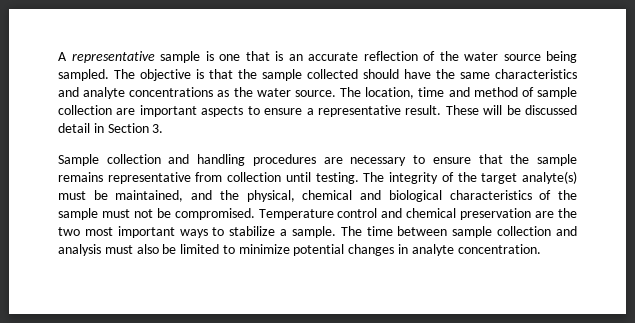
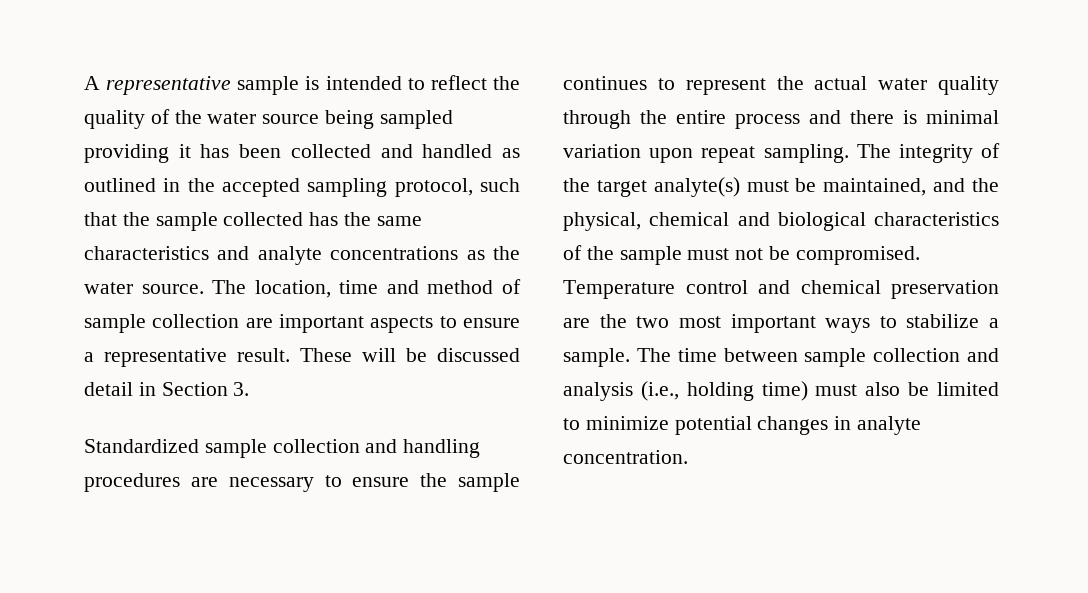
[219,51,418,61] one that is an accurate reflection -> [325,75,520,90] [84,110,145,129] intended to reflect the quality
[58,69,204,81] sampled. The objective is -> [379,110,453,129] [84,144,520,163] [84,178,520,197] sampled providing it has been collected and handled as outlined in the accepted sampling protocol, such
[363,69,431,79] should have -> [309,212,339,226] has
[58,154,99,166] Sample -> [84,439,267,458] Standardized sample
[478,154,578,166] [58,172,359,184] that the sample remains representative from collection until testing. -> [420,473,520,492] [563,76,999,95] [563,110,999,129] [563,144,849,163] the sample continues to represent the actual water quality through the entire process and there is minimal variation upon repeat sampling.
(101, 250) none -> [640,381,808,401] (i.e., holding time)

